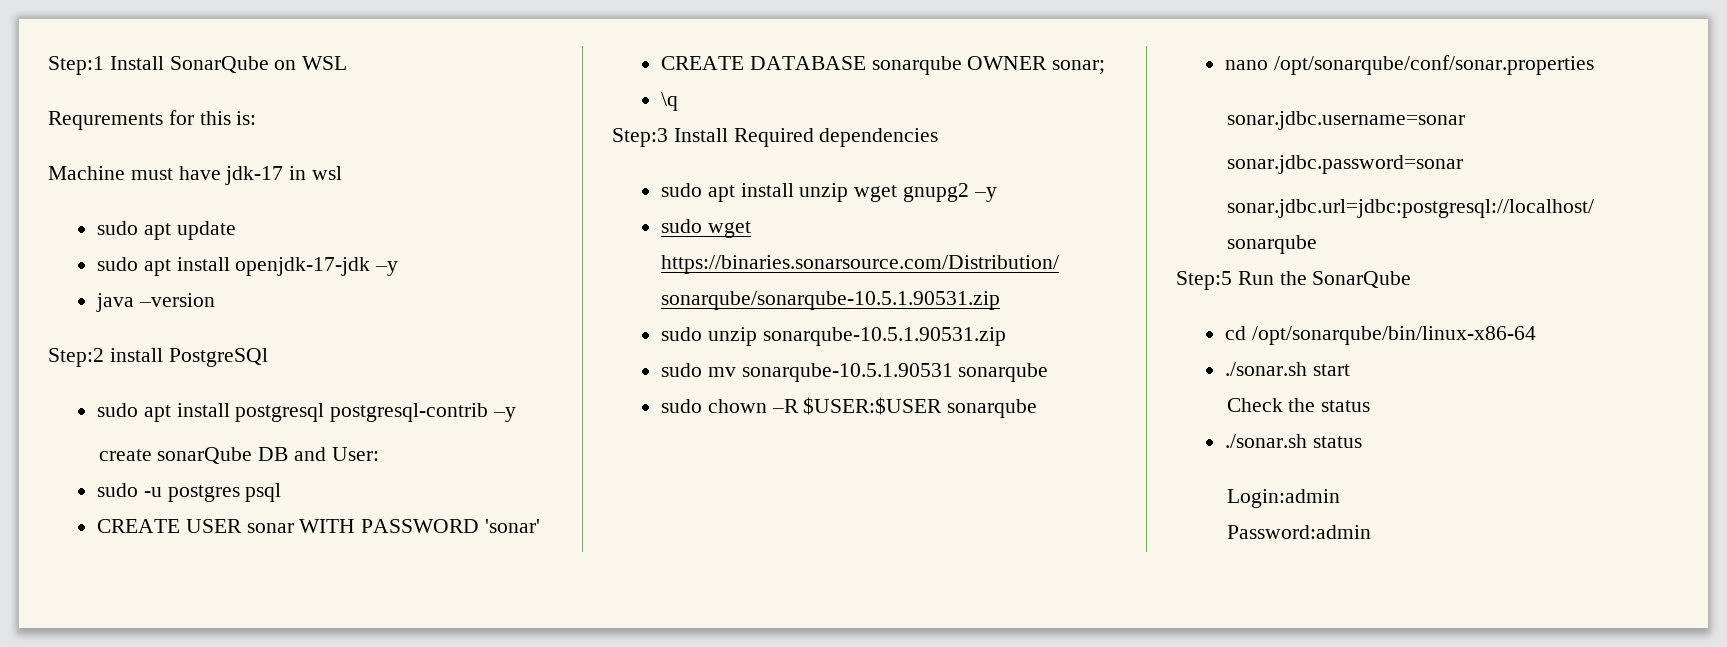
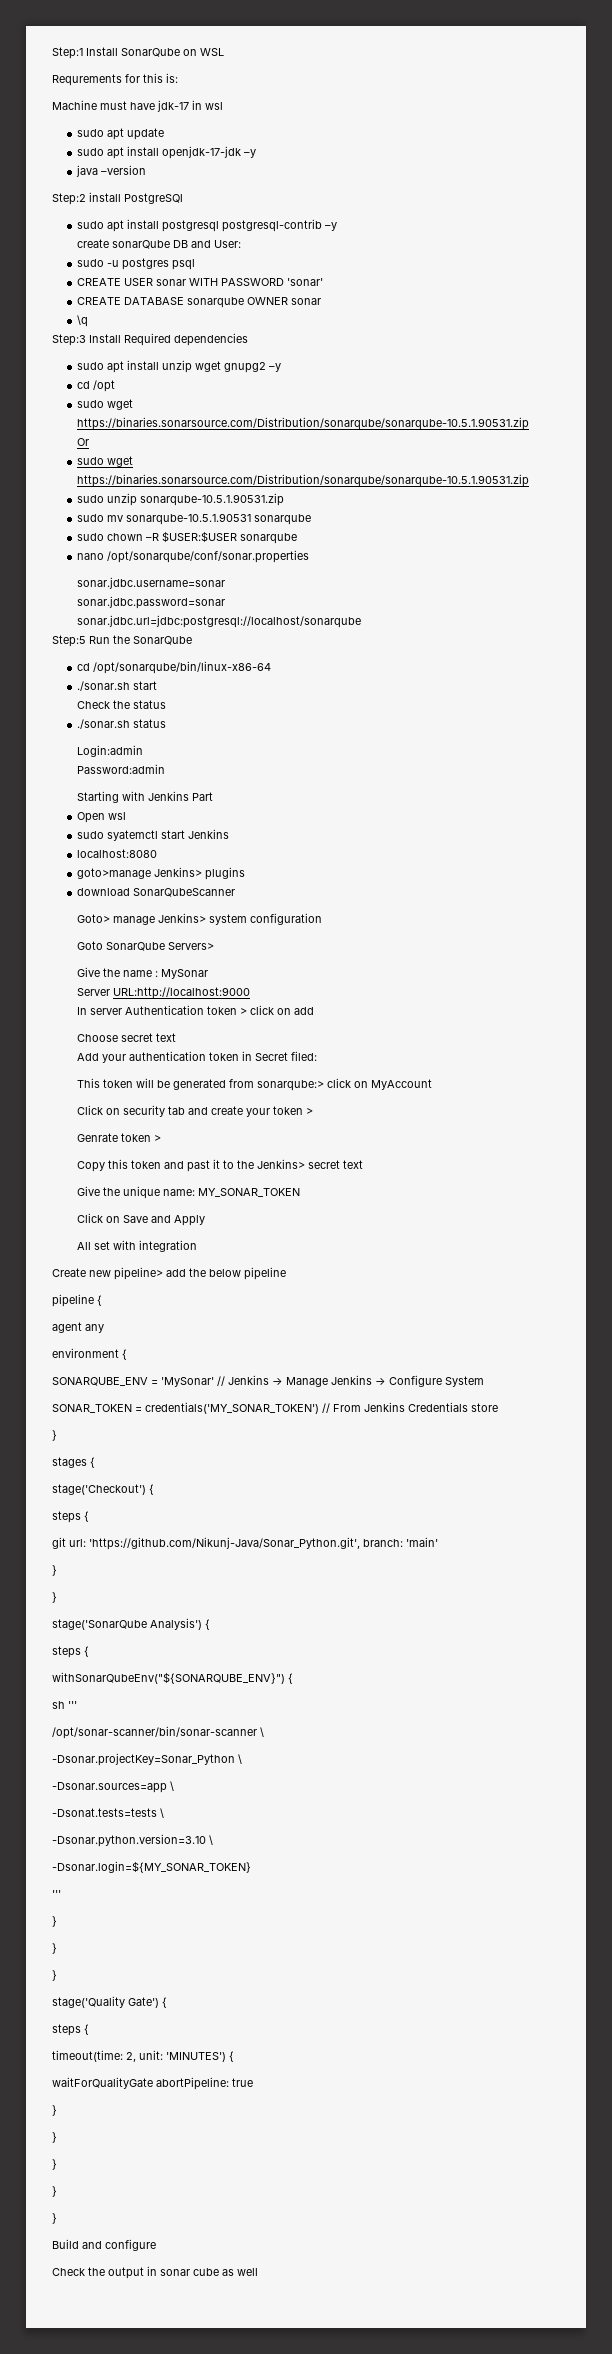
[1052,60,1106,74] sonar; -> [290,298,321,305] sonar
(997, 194) none -> [76,380,115,392] [76,399,133,410] [76,417,529,430] [77,438,90,446] // cd /opt // sudo wget https://binaries.sonarsource.com/Distribution/sonarqube/sonarqube-10.5.1.90531.zip // Or
(1371, 532) none -> [77,791,214,803] [76,812,126,823] [76,829,229,841] [76,849,157,858] [76,867,245,880] [76,888,235,897] [77,913,323,925] [77,941,215,951] [77,967,209,979] [77,987,251,999] [77,1005,315,1015] [77,1033,177,1042] [77,1051,318,1063] [77,1078,433,1091] [77,1105,314,1117] [77,1133,162,1142] [77,1159,364,1172] [77,1186,301,1199] [77,1213,206,1226] [77,1240,198,1252] [52,1267,286,1280] [52,1294,102,1307] [52,1322,104,1333] [52,1348,127,1360] [52,1375,484,1387] [52,1402,498,1414] [52,1430,57,1441] [52,1457,95,1468] [52,1484,154,1495] [52,1511,89,1523] [52,1537,438,1550] [52,1565,57,1576] [52,1592,57,1603] [52,1618,210,1630] [52,1646,89,1658] [52,1672,293,1684] [52,1701,77,1709] [52,1726,264,1739] [52,1753,242,1766] [52,1781,174,1793] [52,1808,164,1818] [52,1834,213,1847] [52,1861,251,1873] [52,1890,61,1898] [52,1916,57,1927] [52,1943,57,1954] [52,1970,57,1981] [52,1996,167,2008] [52,2024,89,2036] [52,2050,234,2062] [52,2077,253,2090] [52,2105,57,2116] [52,2132,57,2143] [52,2159,57,2170] [52,2186,57,2197] [52,2213,57,2224] [52,2239,156,2251] [52,2266,258,2279] // Starting with Jenkins Part // Open wsl // sudo syatemctl start Jenkins // localhost:8080 // goto>manage Jenkins> plugins // download SonarQubeScanner // Goto> manage Jenkins> system configuration // Goto SonarQube Servers> // Give the name : MySonar // Server URL:http://localhost:9000 // In server Authentication token > click on add // Choose secret text // Add your authentication token in Secret filed: // This token will be generated from sonarqube:> click on MyAccount // Click on security tab and create your token > // Genrate token > // Copy this token and past it to the Jenkins> secret text // Give the unique name: MY_SONAR_TOKEN // Click on Save and Apply // All set with integration // Create new pipeline> add the below pipeline // pipeline { // agent any // environment { // SONARQUBE_ENV = 'MySonar' // Jenkins → Manage Jenkins → Configure System // SONAR_TOKEN = credentials('MY_SONAR_TOKEN') // From Jenkins Credentials store // } // stages { // stage('Checkout') { // steps { // git url: 'https://github.com/Nikunj-Java/Sonar_Python.git', branch: 'main' // } // } // stage('SonarQube Analysis') { // steps { // withSonarQubeEnv("${SONARQUBE_ENV}") { // sh ''' // /opt/sonar-scanner/bin/sonar-scanner \ // -Dsonar.projectKey=Sonar_Python \ // -Dsonar.sources=app \ // -Dsonat.tests=tests \ // -Dsonar.python.version=3.10 \ // -Dsonar.login=${MY_SONAR_TOKEN} // ''' // } // } // } // stage('Quality Gate') { // steps { // timeout(time: 2, unit: 'MINUTES') { // waitForQualityGate abortPipeline: true // } // } // } // } // } // Build and configure // Check the output in sonar cube as well

